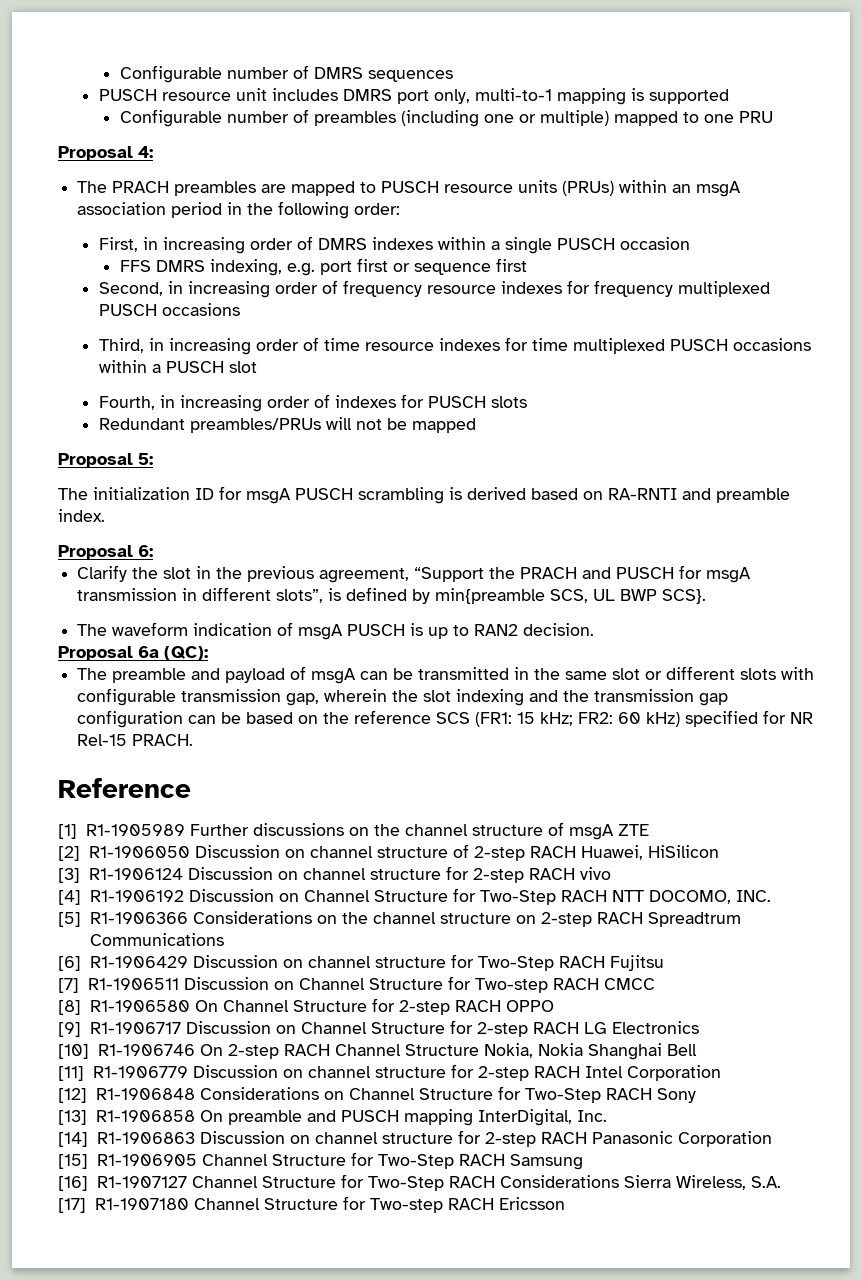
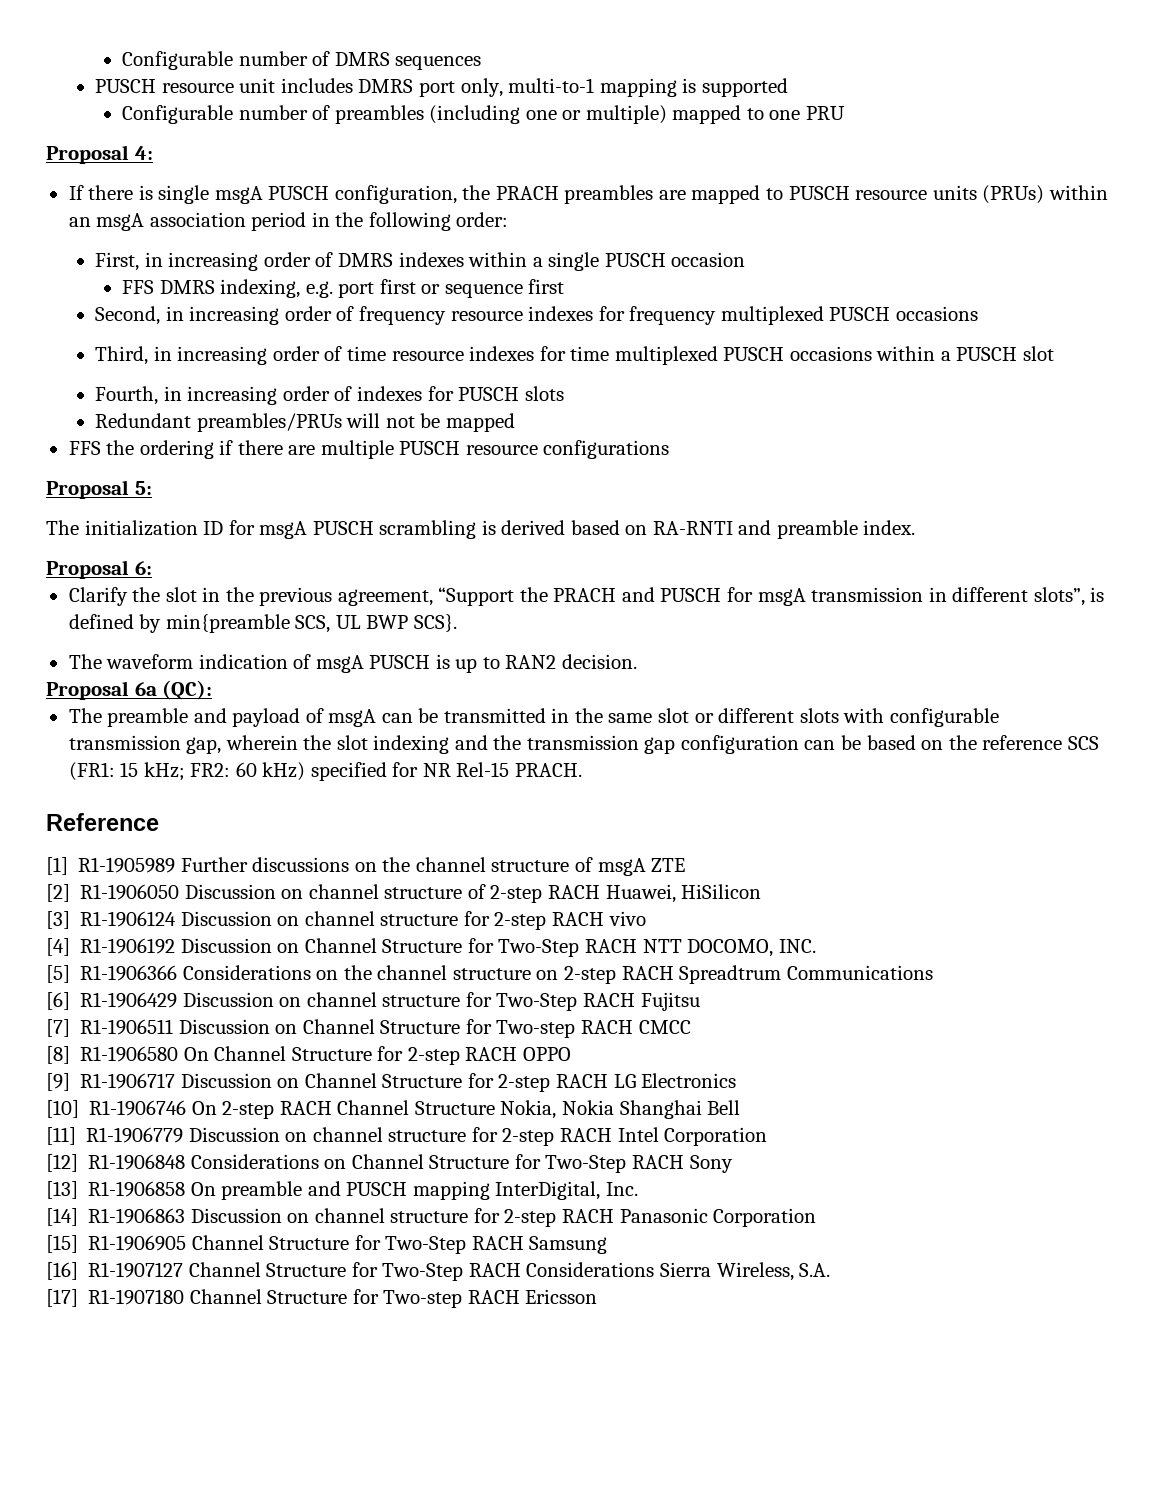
[77,181,108,193] The -> [68,185,491,204] If there is single msgA PUSCH configuration, the
(476, 425) none -> [68,440,670,459] // FFS the ordering if there are multiple PUSCH resource configurations

